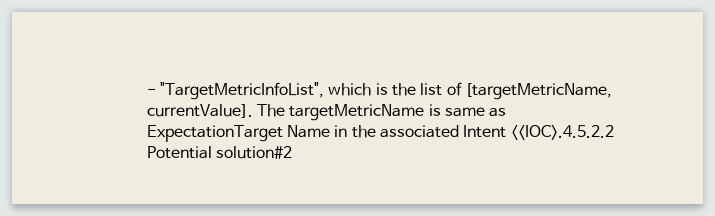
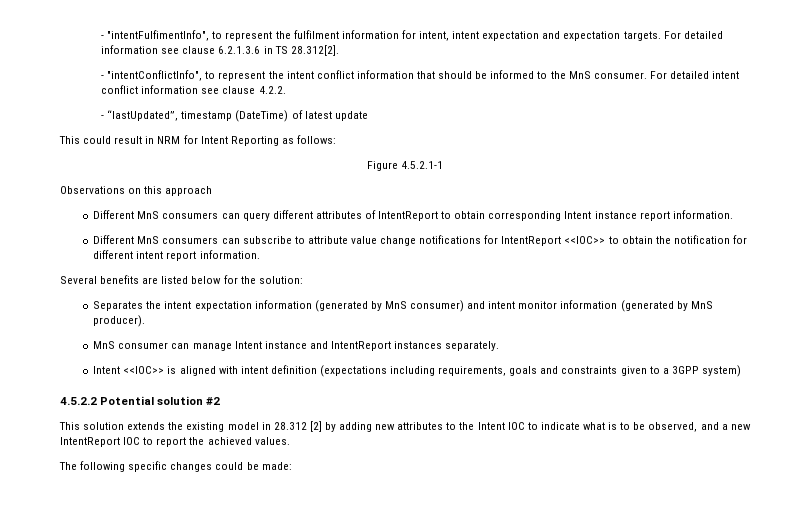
[146,82,612,100] [146,104,507,121] [146,125,614,142] [146,146,293,159] - "TargetMetricInfoList", which is the list of [targetMetricName, currentValue]. The targetMetricName is same as ExpectationTarget Name in the associated Intent <<IOC>.4.5.2.2 Potential solution#2 -> [101,30,723,41] [101,45,339,56] [101,70,740,81] [101,85,286,94] [101,110,368,122] [59,135,336,146] [366,161,444,171] [60,186,213,196] [93,210,733,221] [93,235,748,246] [93,250,260,261] [60,275,303,284] [93,300,713,312] [93,315,146,327] [93,341,500,351] [93,365,742,377] [60,396,221,405] [59,421,751,432] [60,437,290,447] [59,461,292,472] - "intentFulfimentInfo", to represent the fulfilment information for intent, intent expectation and expectation targets. For detailed information see clause 6.2.1.3.6 in TS 28.312[2]. // - "intentConflictInfo", to represent the intent conflict information that should be informed to the MnS consumer. For detailed intent conflict information see clause 4.2.2. // - “lastUpdated”, timestamp (DateTime) of latest update // This could result in NRM for Intent Reporting as follows: // Figure 4.5.2.1-1 // Observations on this approach // Different MnS consumers can query different attributes of IntentReport to obtain corresponding Intent instance report information. // Different MnS consumers can subscribe to attribute value change notifications for IntentReport <<IOC>> to obtain the notification for different intent report information. // Several benefits are listed below for the solution: // Separates the intent expectation information (generated by MnS consumer) and intent monitor information (generated by MnS producer). // MnS consumer can manage Intent instance and IntentReport instances separately. // Intent <<IOC>> is aligned with intent definition (expectations including requirements, goals and constraints given to a 3GPP system) // 4.5.2.2 Potential solution #2 // This solution extends the existing model in 28.312 [2] by adding new attributes to the Intent IOC to indicate what is to be observed, and a new IntentReport IOC to report the achieved values. // The following specific changes could be made:

